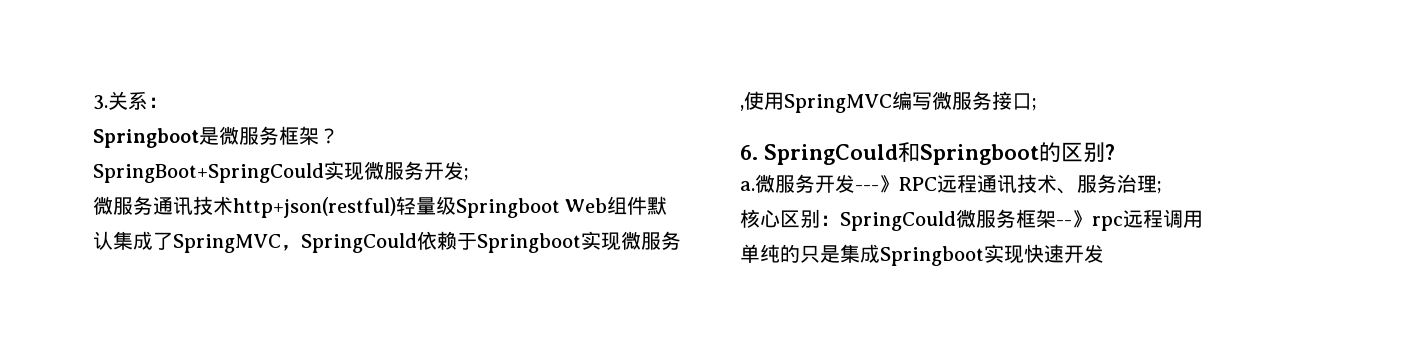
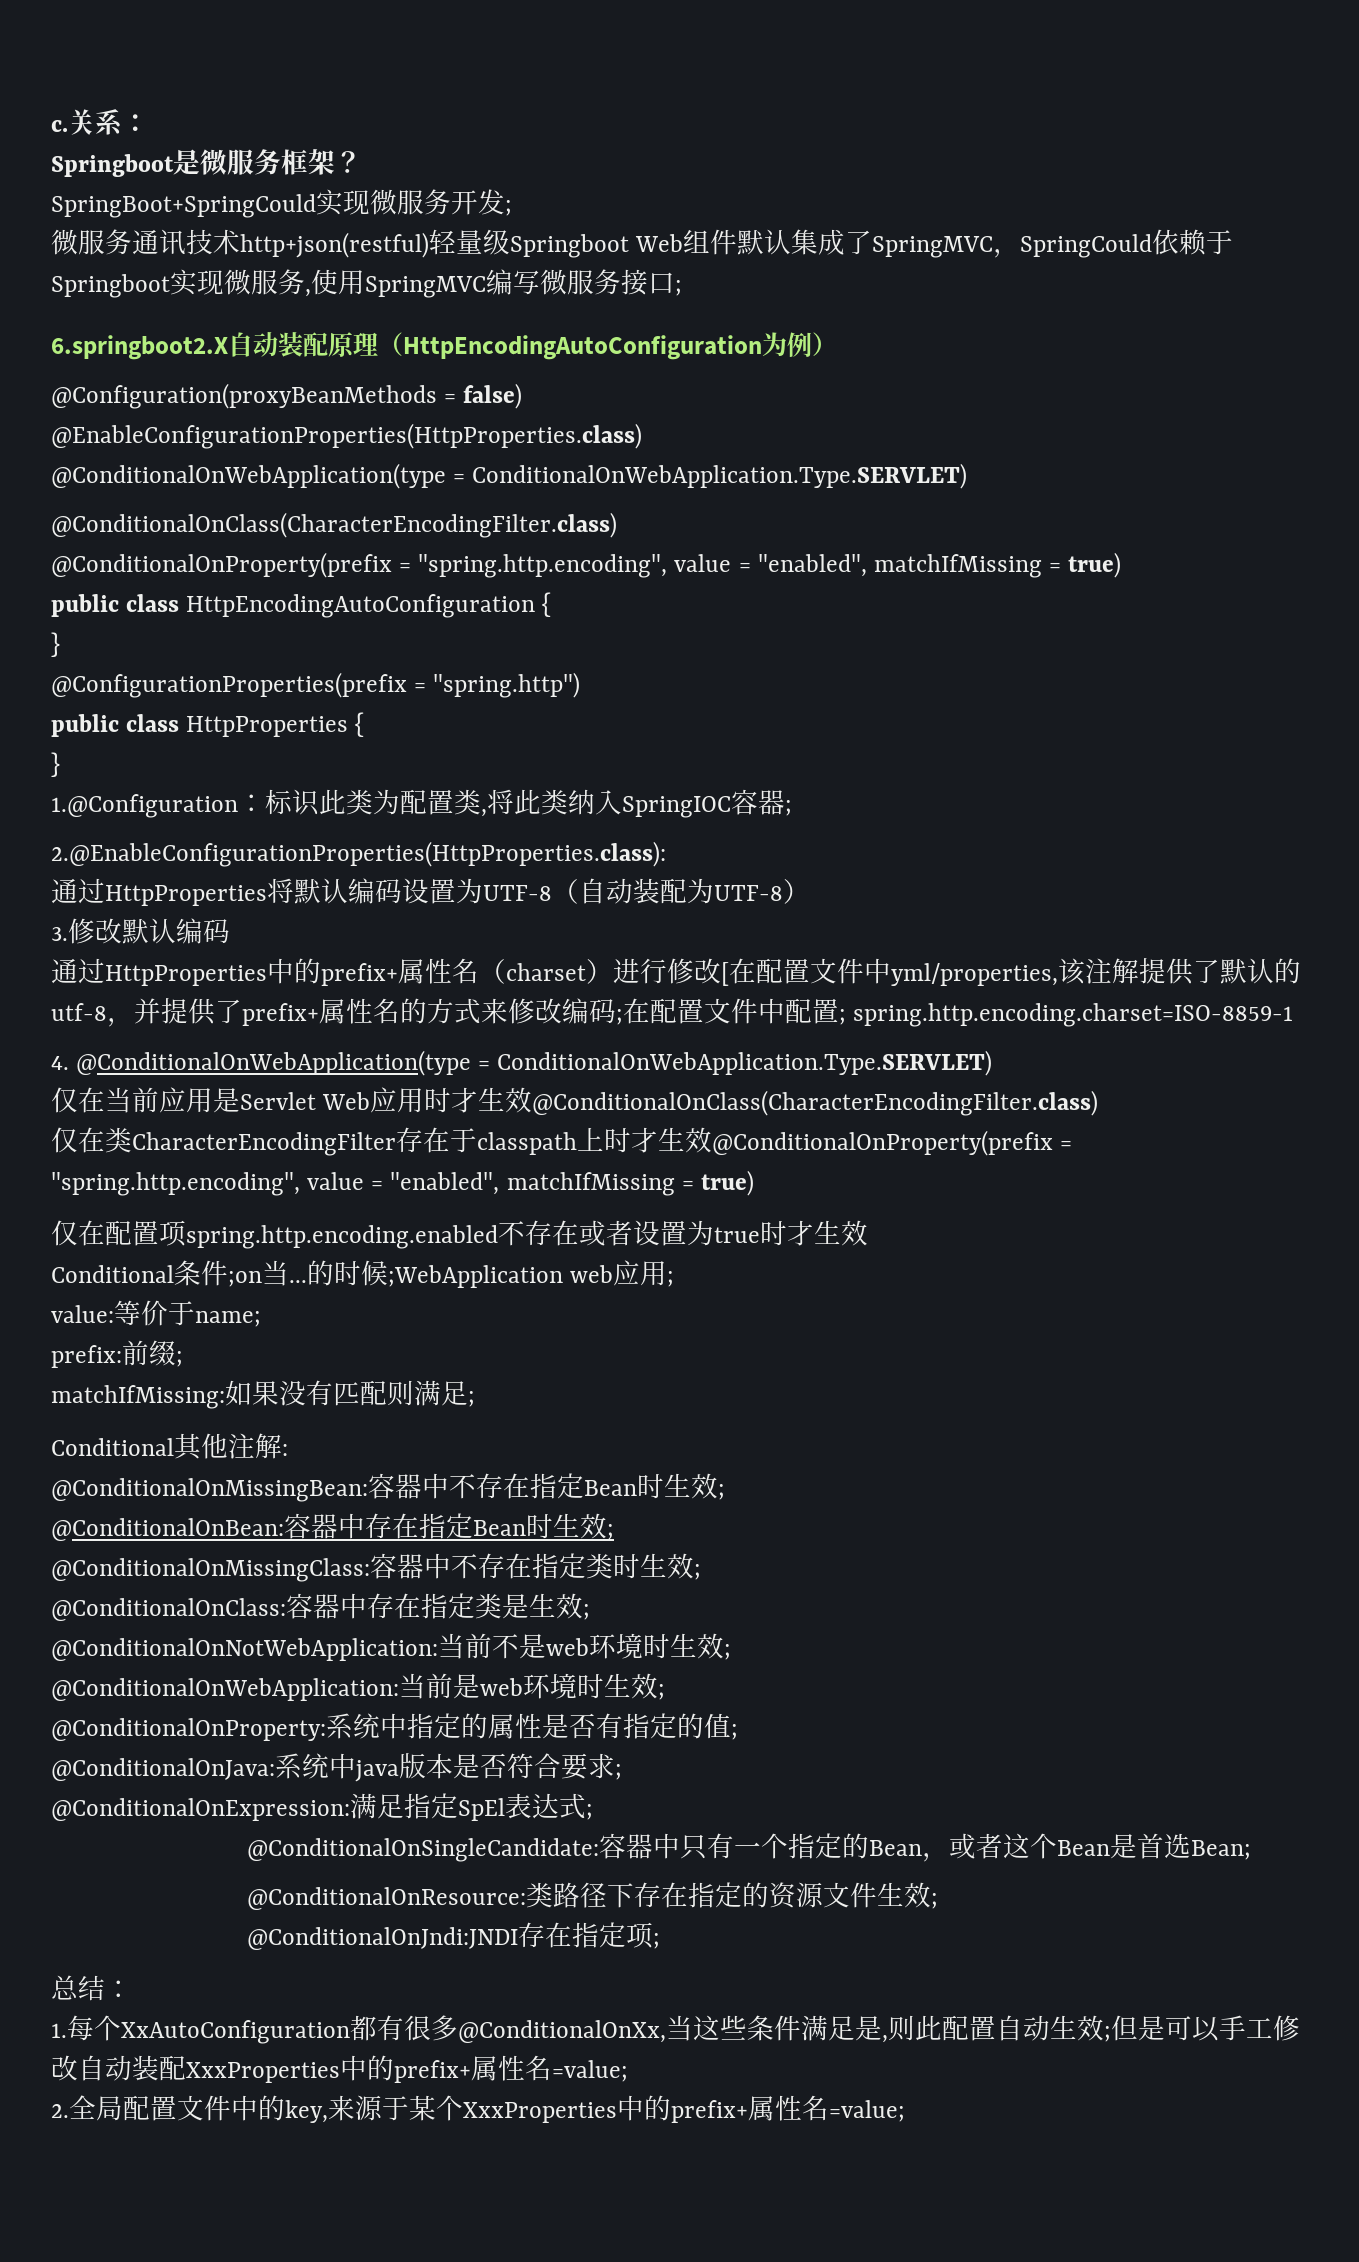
[93,95,108,110] 3. -> [51,120,68,132] c.
[740,142,1115,165] [740,174,1162,194] [740,209,1203,231] [740,244,1104,266] 6. SpringCould和Springboot的区别? // a.微服务开发---》RPC远程通讯技术、服务治理; // 核心区别：SpringCould微服务框架--》rpc远程调用 // 单纯的只是集成Springboot实现快速开发 -> [51,332,837,360] [51,383,523,409] [51,423,642,449] [51,463,968,489] [51,512,617,538] [51,552,1122,578] [51,592,552,618] [51,632,60,657] [51,672,581,698] [51,712,365,737] [51,752,60,777] [51,789,792,818] [51,841,666,867] [51,878,810,906] [51,918,230,944] [51,958,1301,986] [51,998,1294,1027] [51,1050,993,1076] [51,1087,1099,1116] [51,1127,1073,1156] [51,1170,754,1196] [51,1220,868,1249] [51,1260,675,1288] [51,1300,261,1327] [51,1340,183,1368] [51,1380,475,1409] [51,1433,288,1460] [51,1473,725,1502] [51,1513,614,1541] [51,1553,701,1582] [51,1593,590,1621] [51,1633,731,1661] [51,1673,665,1701] [51,1713,738,1741] [51,1753,622,1782] [51,1793,593,1821] [246,1833,1251,1862] [246,1882,938,1910] [246,1922,660,1950] [51,1975,132,2001] [51,2015,1300,2044] [51,2055,628,2083] [51,2095,905,2123] 6.springboot2.X自动装配原理（HttpEncodingAutoConfiguration为例） // @Configuration(proxyBeanMethods = false) // @EnableConfigurationProperties(HttpProperties.class) // @ConditionalOnWebApplication(type = ConditionalOnWebApplication.Type.SERVLET) // @ConditionalOnClass(CharacterEncodingFilter.class) // @ConditionalOnProperty(prefix = "spring.http.encoding", value = "enabled", matchIfMissing = true) // public class HttpEncodingAutoConfiguration { // } // @ConfigurationProperties(prefix = "spring.http") // public class HttpProperties { // } // 1.@Configuration：标识此类为配置类,将此类纳入SpringIOC容器; // 2.@EnableConfigurationProperties(HttpProperties.class): // 通过HttpProperties将默认编码设置为UTF-8（自动装配为UTF-8） // 3.修改默认编码 // 通过HttpProperties中的prefix+属性名（charset）进行修改[在配置文件中yml/properties,该注解提供了默认的utf-8，并提供了prefix+属性名的方式来修改编码;在配置文件中配置; spring.http.encoding.charset=ISO-8859-1 // 4. @ConditionalOnWebApplication(type = ConditionalOnWebApplication.Type.SERVLET) // 仅在当前应用是Servlet Web应用时才生效@ConditionalOnClass(CharacterEncodingFilter.class) // 仅在类CharacterEncodingFilter存在于classpath上时才生效@ConditionalOnProperty(prefix = "spring.http.encoding", value = "enabled", matchIfMissing = true) // 仅在配置项spring.http.encoding.enabled不存在或者设置为true时才生效 // Conditional条件;on当...的时候;WebApplication web应用; // value:等价于name; // prefix:前缀; // matchIfMissing:如果没有匹配则满足; // Conditional其他注解: // @ConditionalOnMissingBean:容器中不存在指定Bean时生效; // @ConditionalOnBean:容器中存在指定Bean时生效; // @ConditionalOnMissingClass:容器中不存在指定类时生效; // @ConditionalOnClass:容器中存在指定类是生效; // @ConditionalOnNotWebApplication:当前不是web环境时生效; // @ConditionalOnWebApplication:当前是web环境时生效; // @ConditionalOnProperty:系统中指定的属性是否有指定的值; // @ConditionalOnJava:系统中java版本是否符合要求; // @ConditionalOnExpression:满足指定SpEl表达式; // @ConditionalOnSingleCandidate:容器中只有一个指定的Bean，或者这个Bean是首选Bean; // @ConditionalOnResource:类路径下存在指定的资源文件生效; // @ConditionalOnJndi:JNDI存在指定项; // 总结： // 1.每个XxAutoConfiguration都有很多@ConditionalOnXx,当这些条件满足是,则此配置自动生效;但是可以手工修改自动装配XxxProperties中的prefix+属性名=value; // 2.全局配置文件中的key,来源于某个XxxProperties中的prefix+属性名=value;

